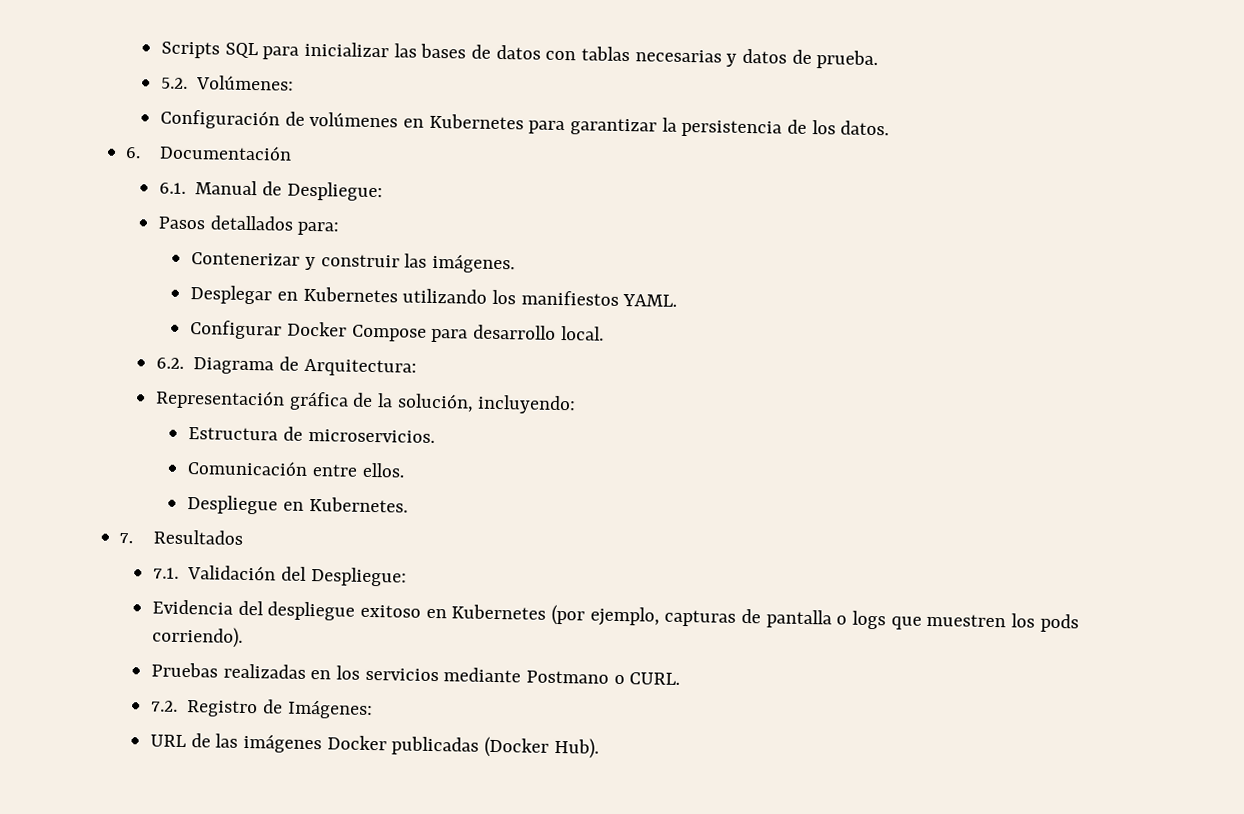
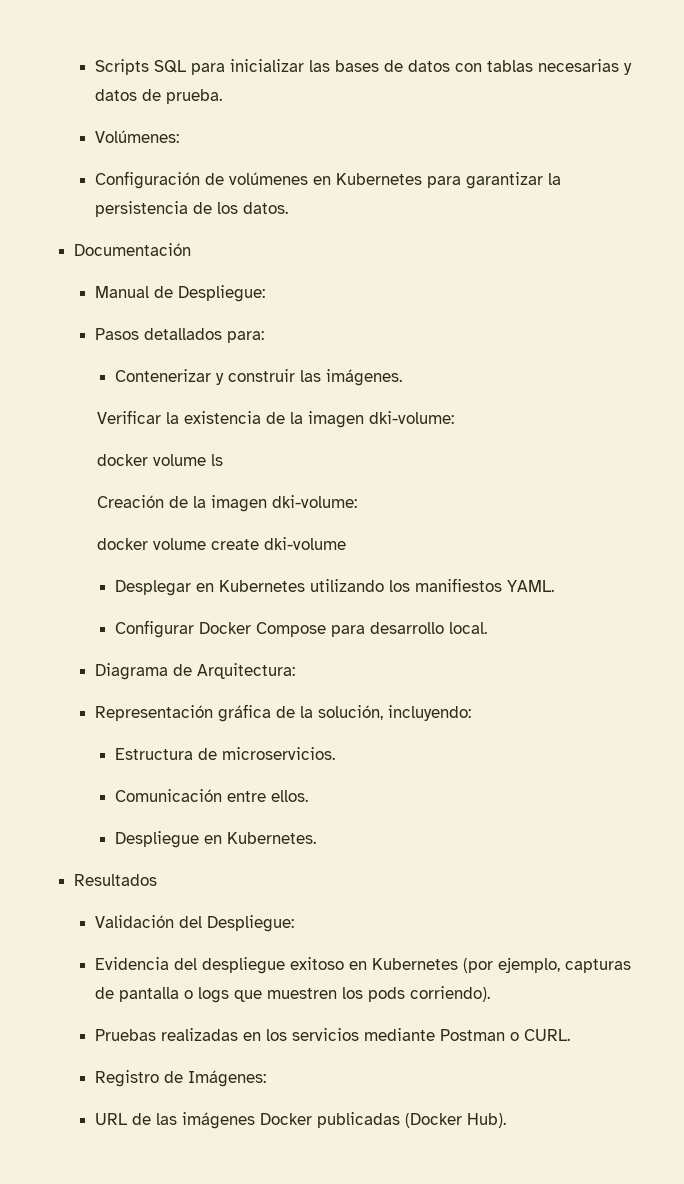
[160,77,188,89] 5.2. -> (222, 96) none
[125,147,142,159] 6. -> (288, 208) none
[158,182,186,194] 6.1. -> (192, 249) none
(515, 263) none -> [96,410,454,428] [96,454,223,466] [96,495,357,512] [96,537,346,550] // Verificar la existencia de la imagen dki-volume: // docker volume ls // Creación de la imagen dki-volume: // docker volume create dki-volume
[155,357,184,369] 6.2. -> (488, 628) none
[119,532,134,544] 7. -> (317, 838) none
[152,567,179,579] 7.1. -> (158, 880) none
[525,670,609,684] Postmano -> [439,1029,505,1041] Postman
[150,700,178,712] 7.2. -> (570, 1035) none

